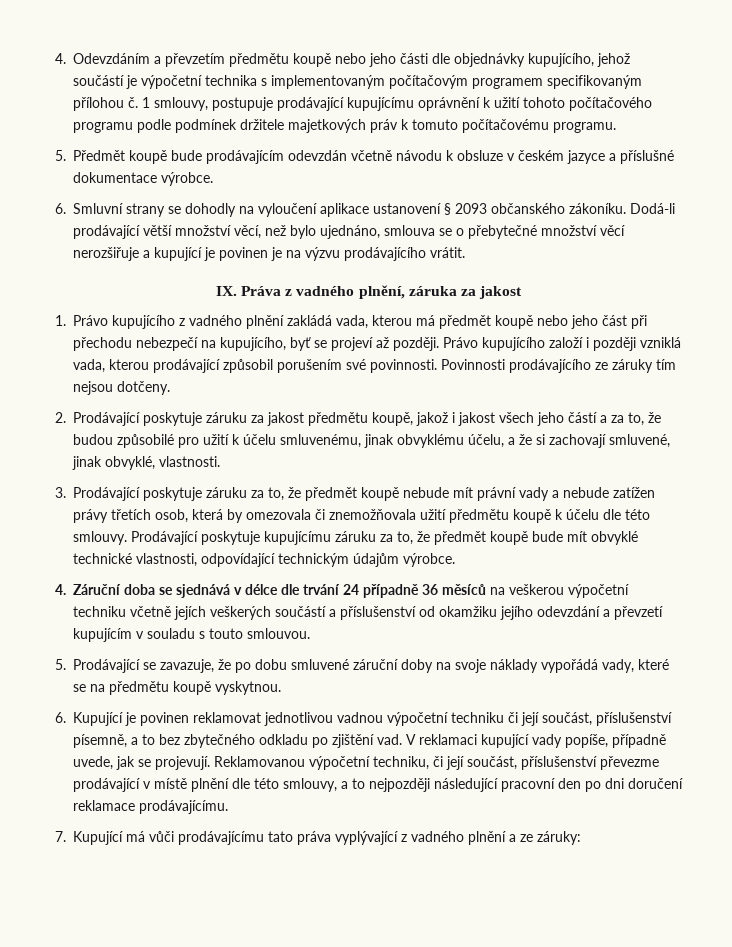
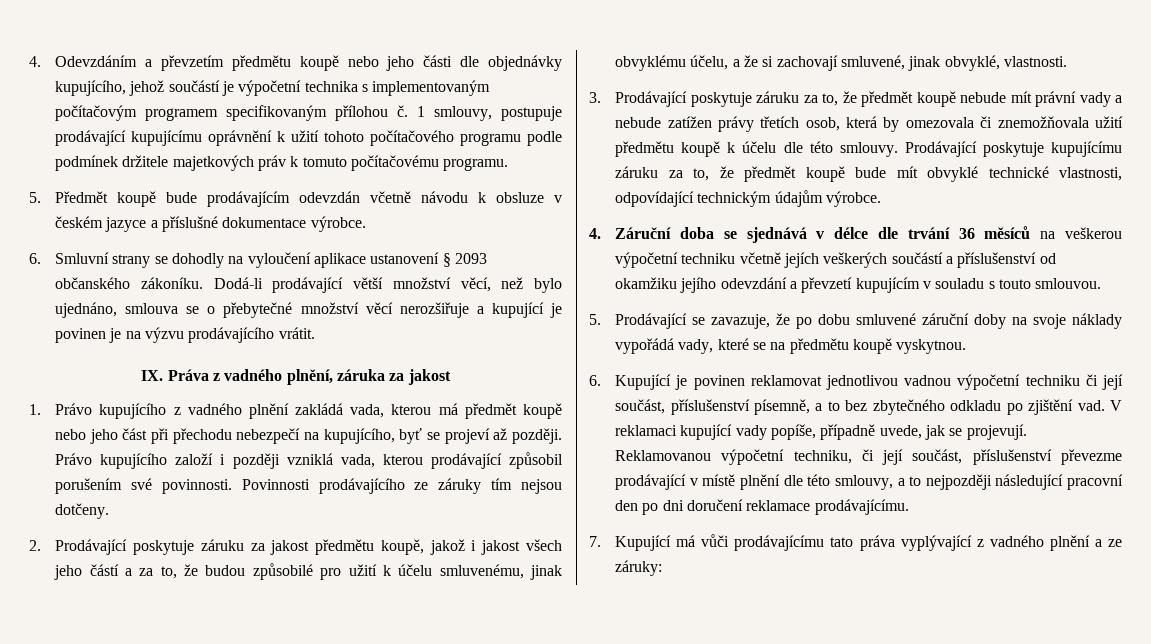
[343,584,419,598] 24 případně -> (950, 233) none

